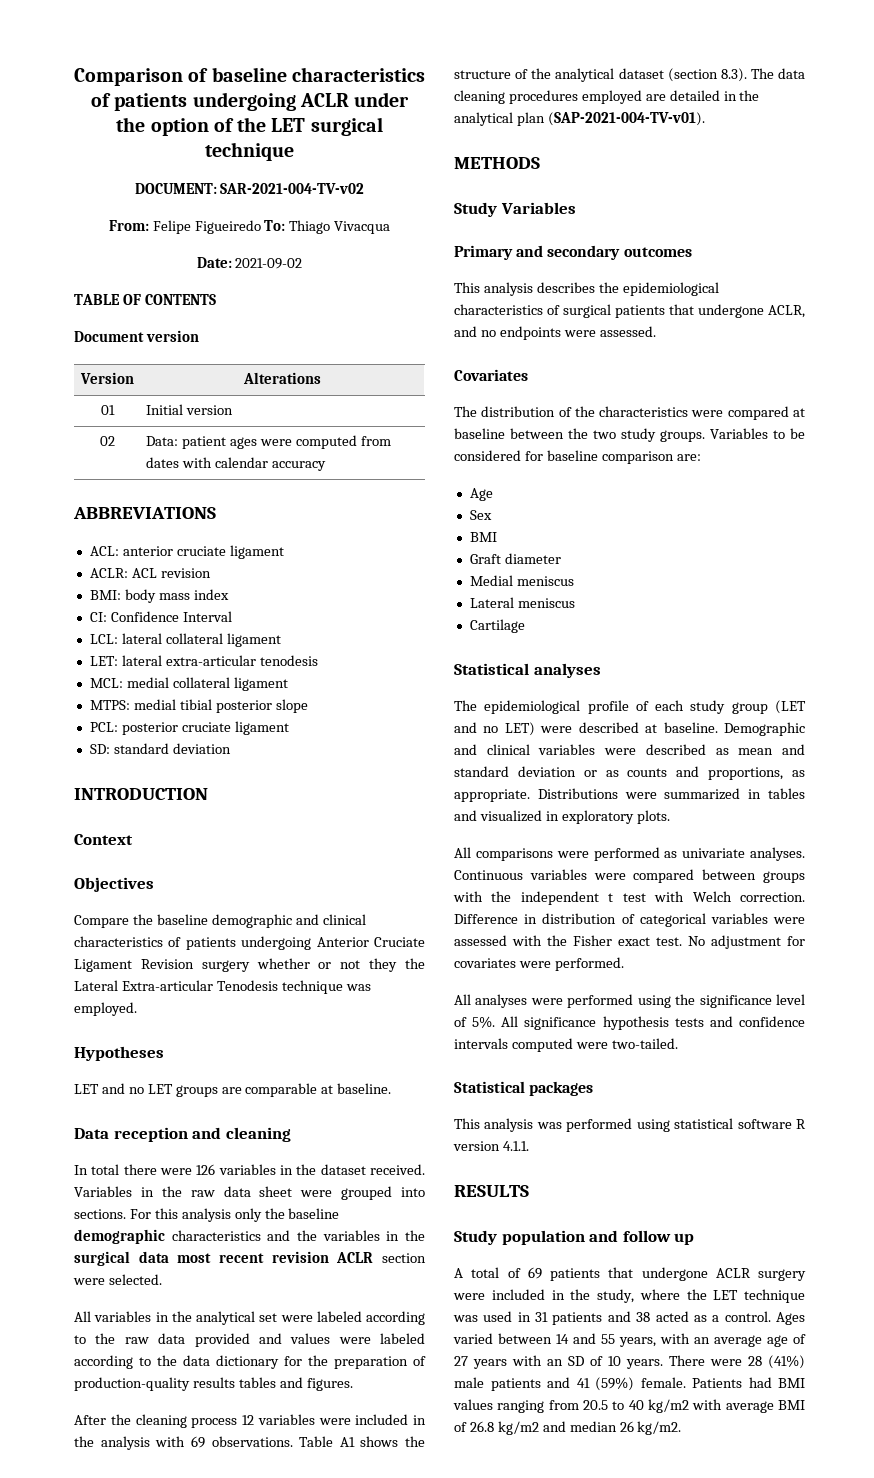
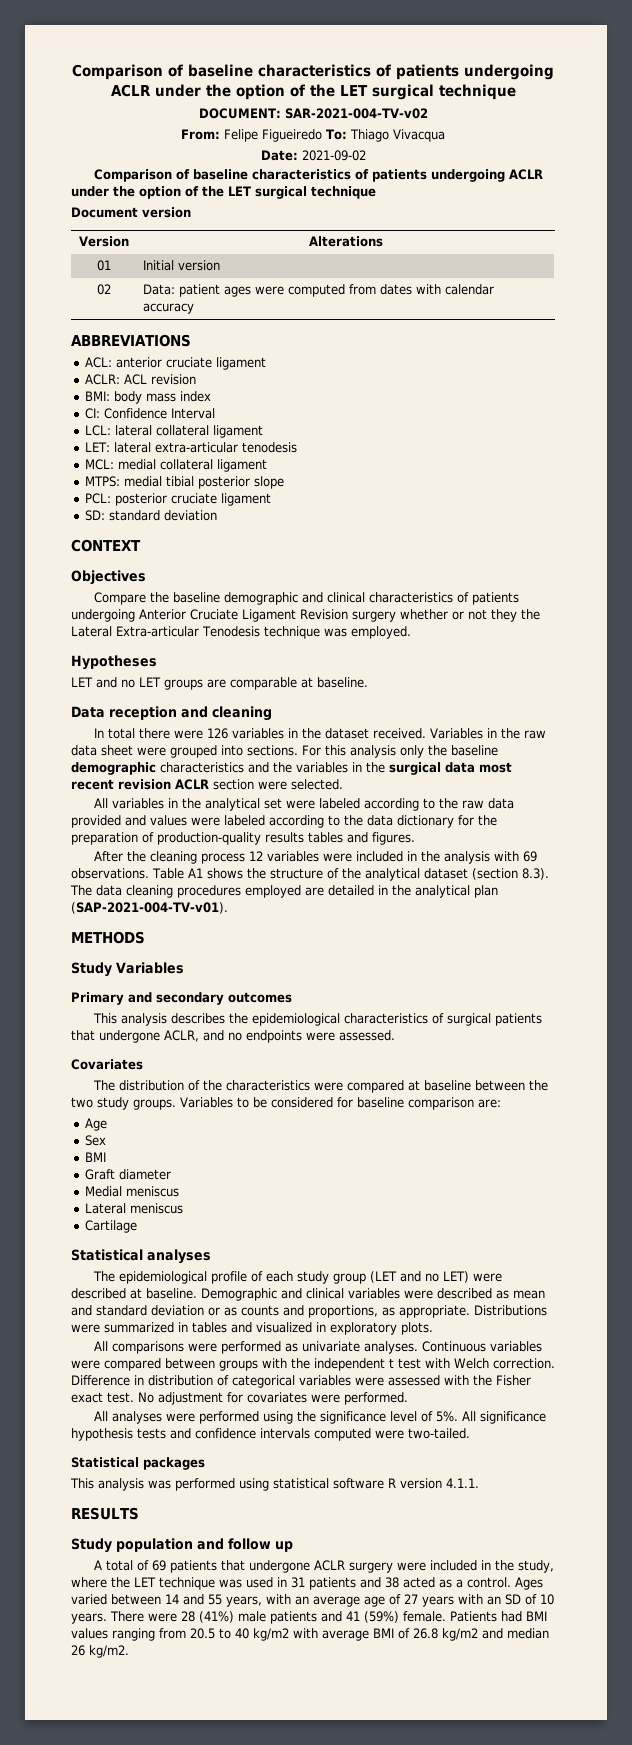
[74,294,216,305] TABLE OF CONTENTS -> [94,169,544,182] [71,186,376,199] Comparison of baseline characteristics of patients undergoing ACLR under the option of the LET surgical technique
[74,788,208,800] [74,834,133,845] INTRODUCTION // Context -> [71,539,141,552] CONTEXT

